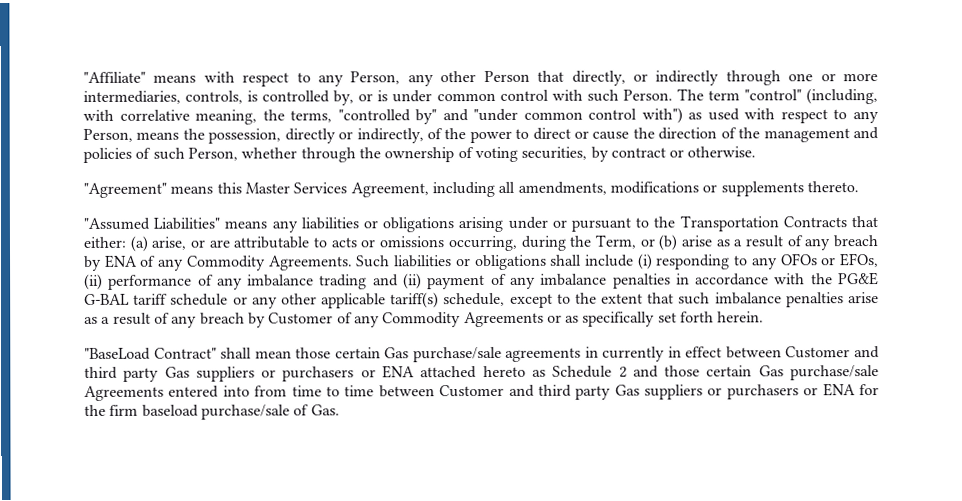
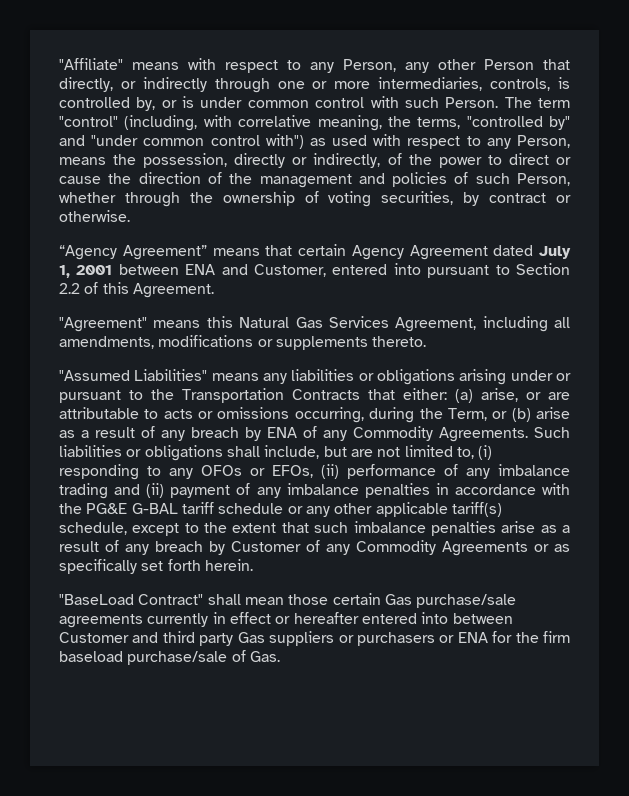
(757, 152) none -> [59,244,571,260] [59,263,570,278] [59,282,214,298] // “Agency Agreement” means that certain Agency Agreement dated July 1, 2001 between ENA and Customer, entered into pursuant to Section 2.2 of this Agreement.
[244,182,290,194] Master -> [239,317,323,328] Natural Gas
[584,254,634,267] include -> [264,445,474,459] include, but are not limited to,
[584,346,599,358] in -> (143, 621) none
[725,346,880,359] [84,365,879,382] [84,385,375,401] between Customer and third party Gas suppliers or purchasers or ENA attached hereto as Schedule 2 and those certain Gas purchase/sale Agreements entered into from time to time -> [275,612,449,624] or hereafter entered into

